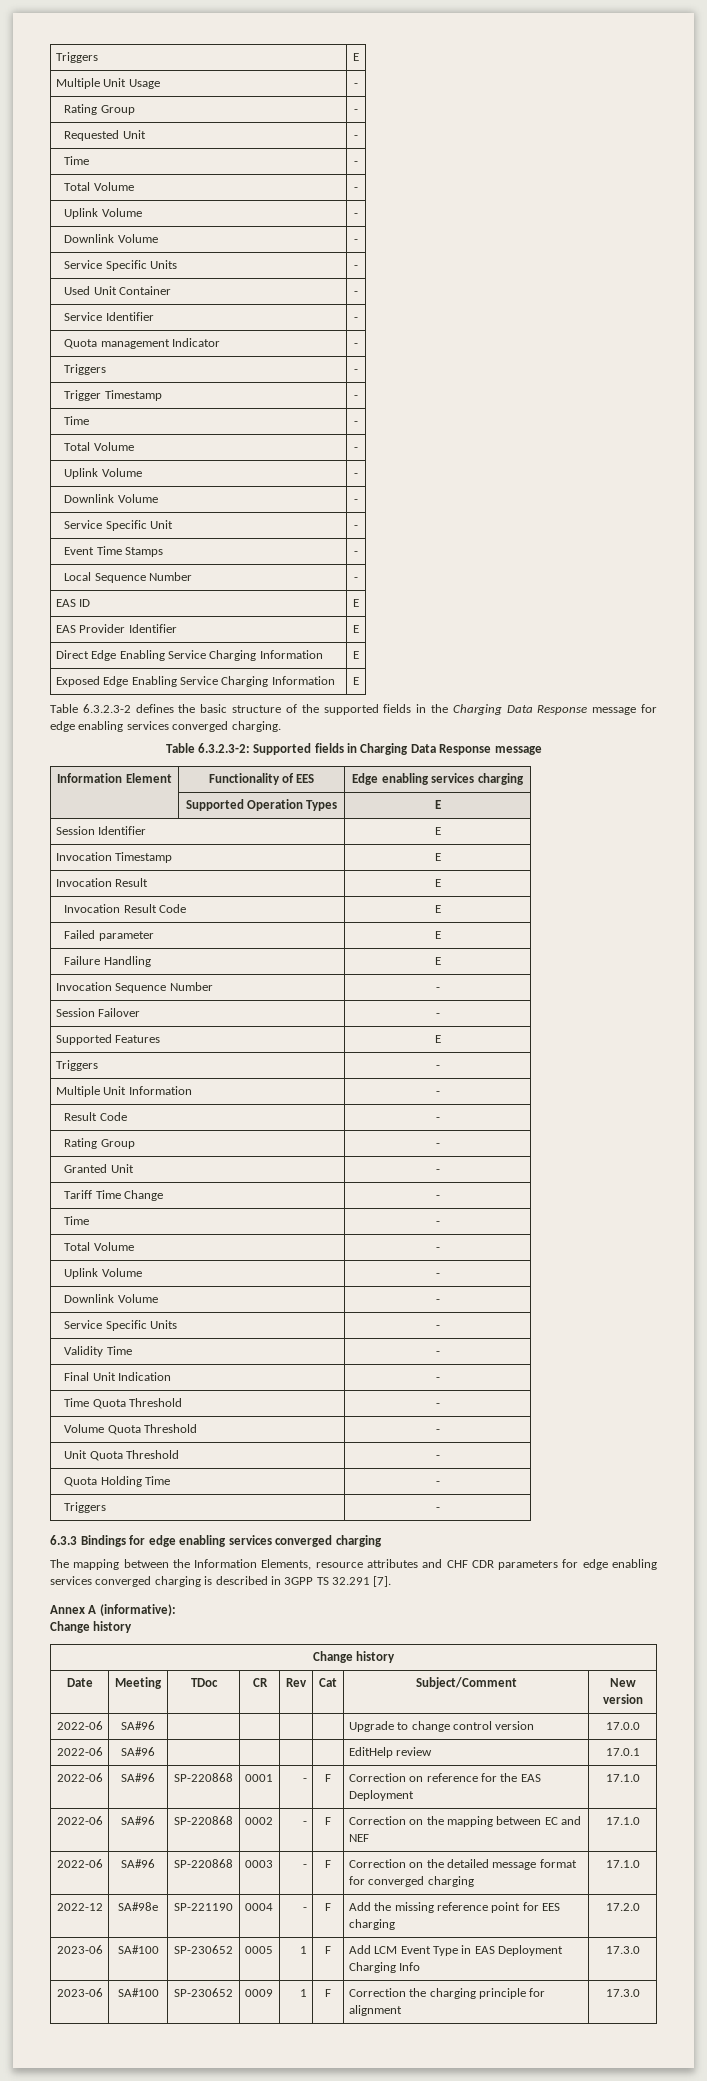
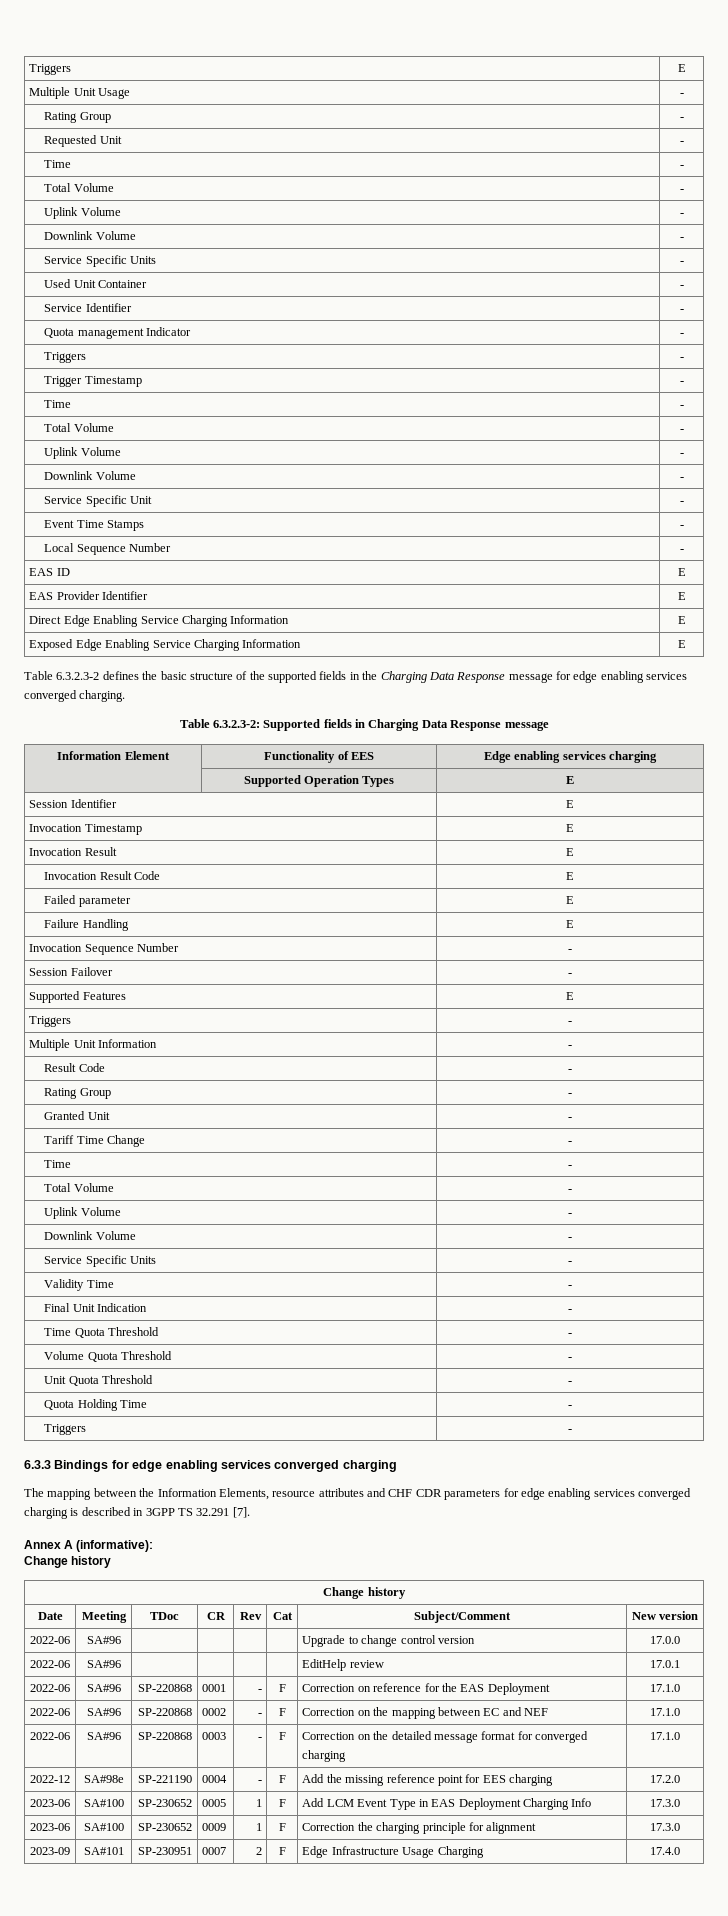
(640, 1993) none -> [30,1847,70,1855] [83,1847,124,1855] [137,1847,192,1855] [202,1847,227,1855] [255,1847,262,1855] [278,1847,286,1855] [302,1846,484,1858] [650,1847,680,1855] // 2023-09 | SA#101 | SP-230951 | 0007 | 2 | F | Edge Infrastructure Usage Charging | 17.4.0

